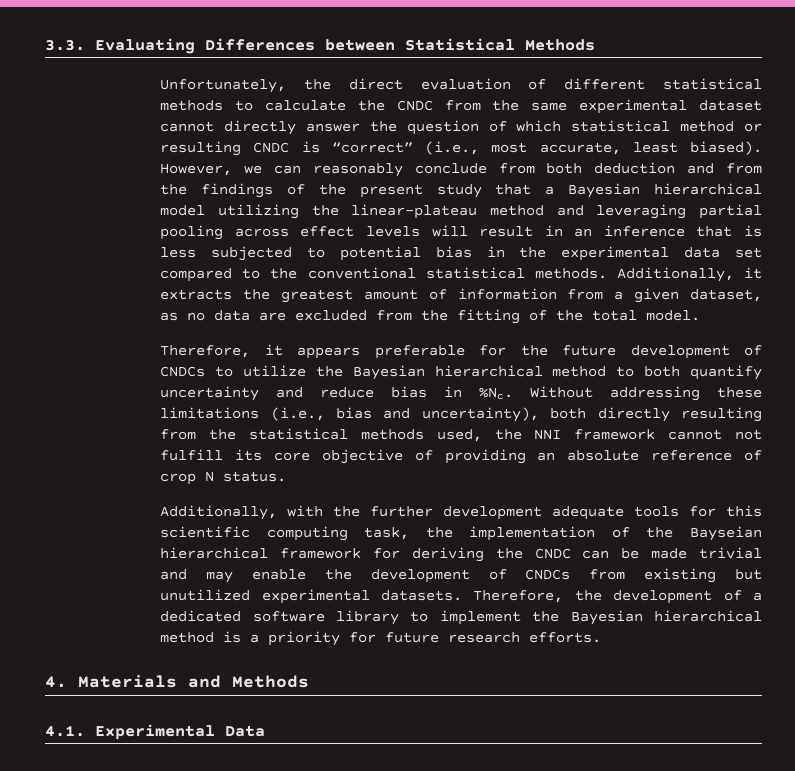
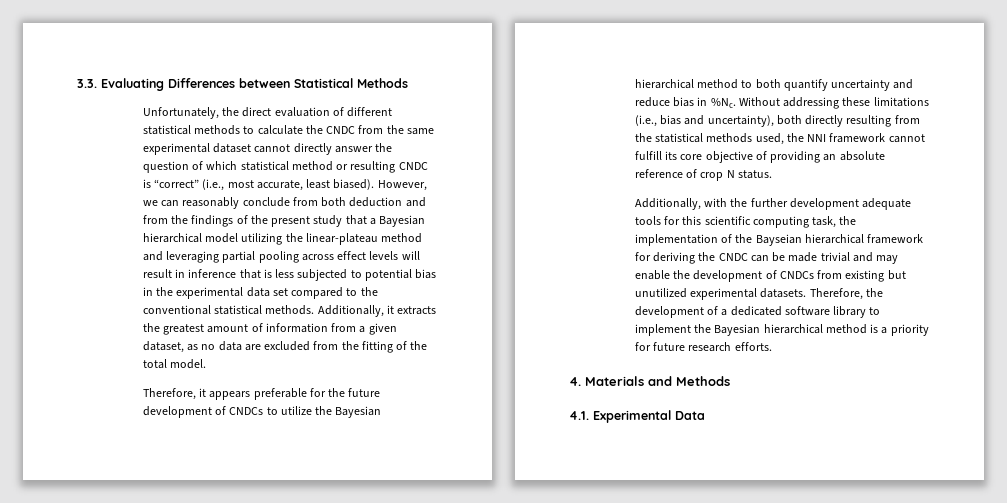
[574,228,593,237] an -> (186, 273) none
[735,429,763,440] not -> (925, 138) none

